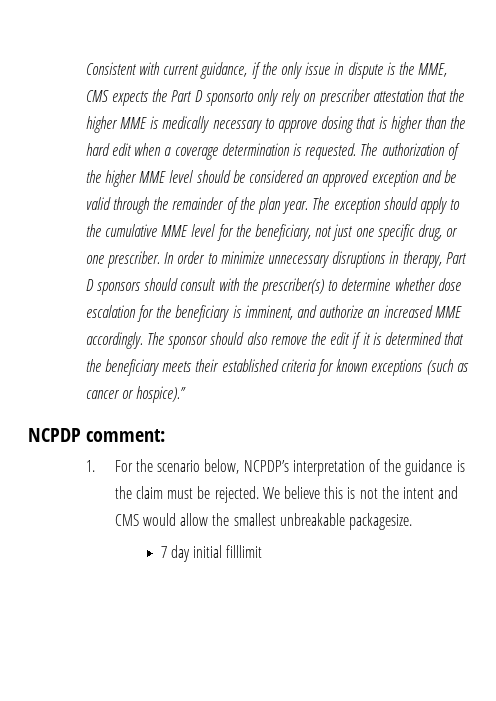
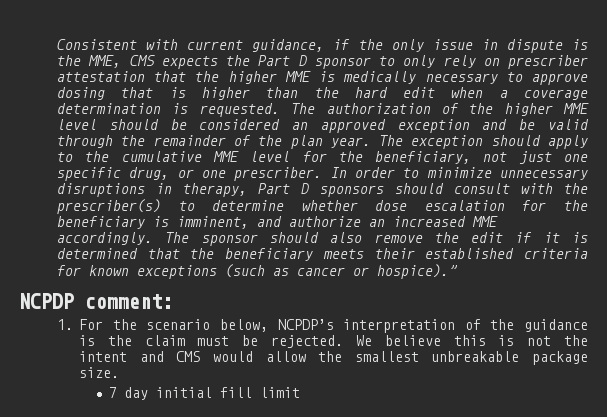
[205,91,254,106] sponsorto -> [314,56,396,69] sponsor to
[348,513,412,530] packagesize. -> [532,351,588,365] [79,367,120,378] package size.
[226,545,263,558] filllimit -> [220,387,301,398] fill limit

